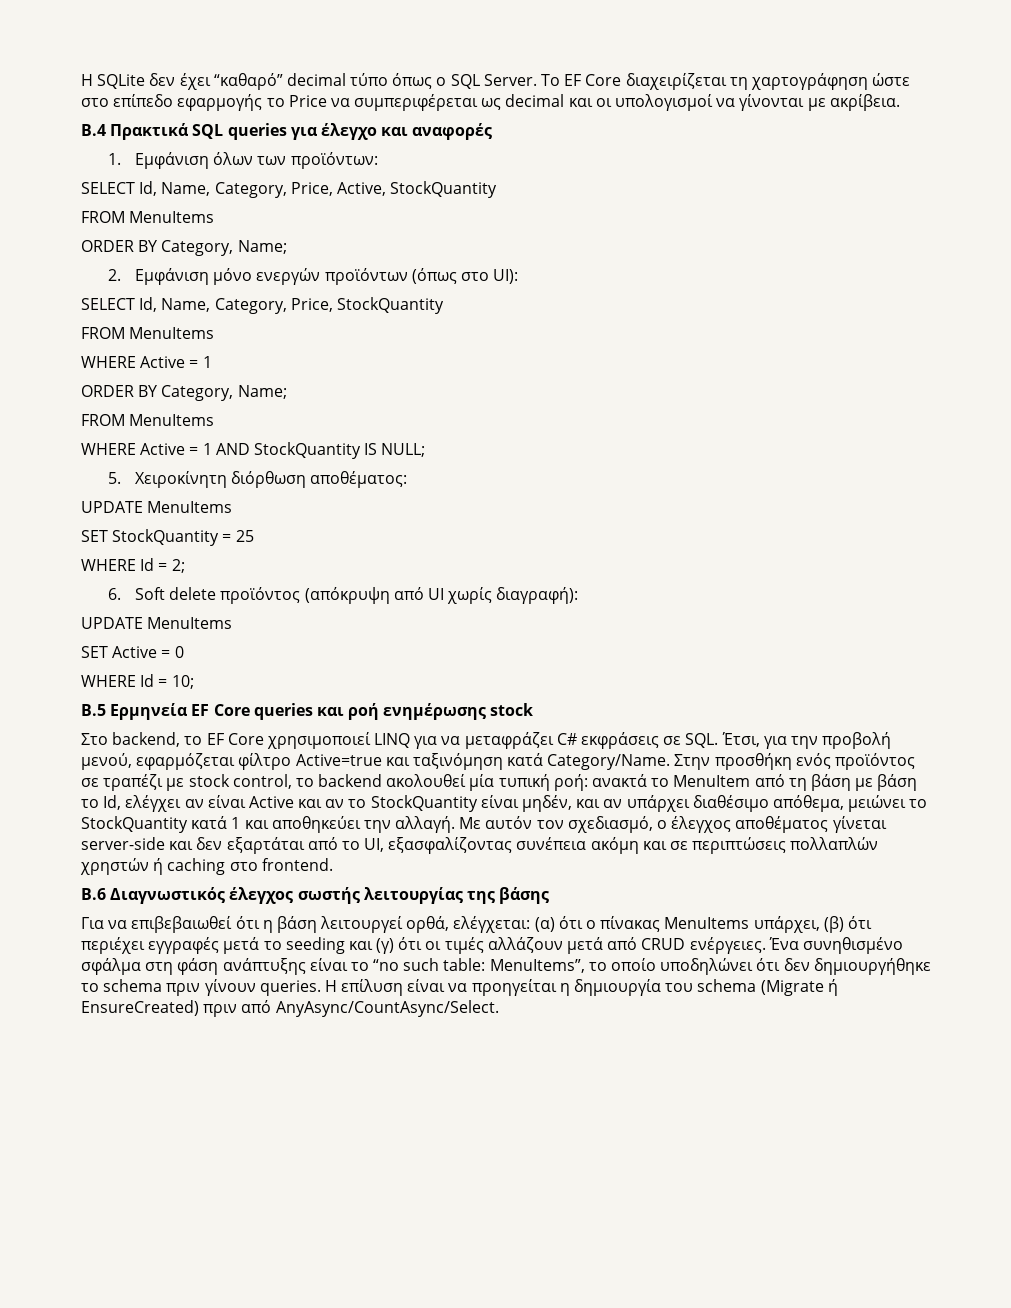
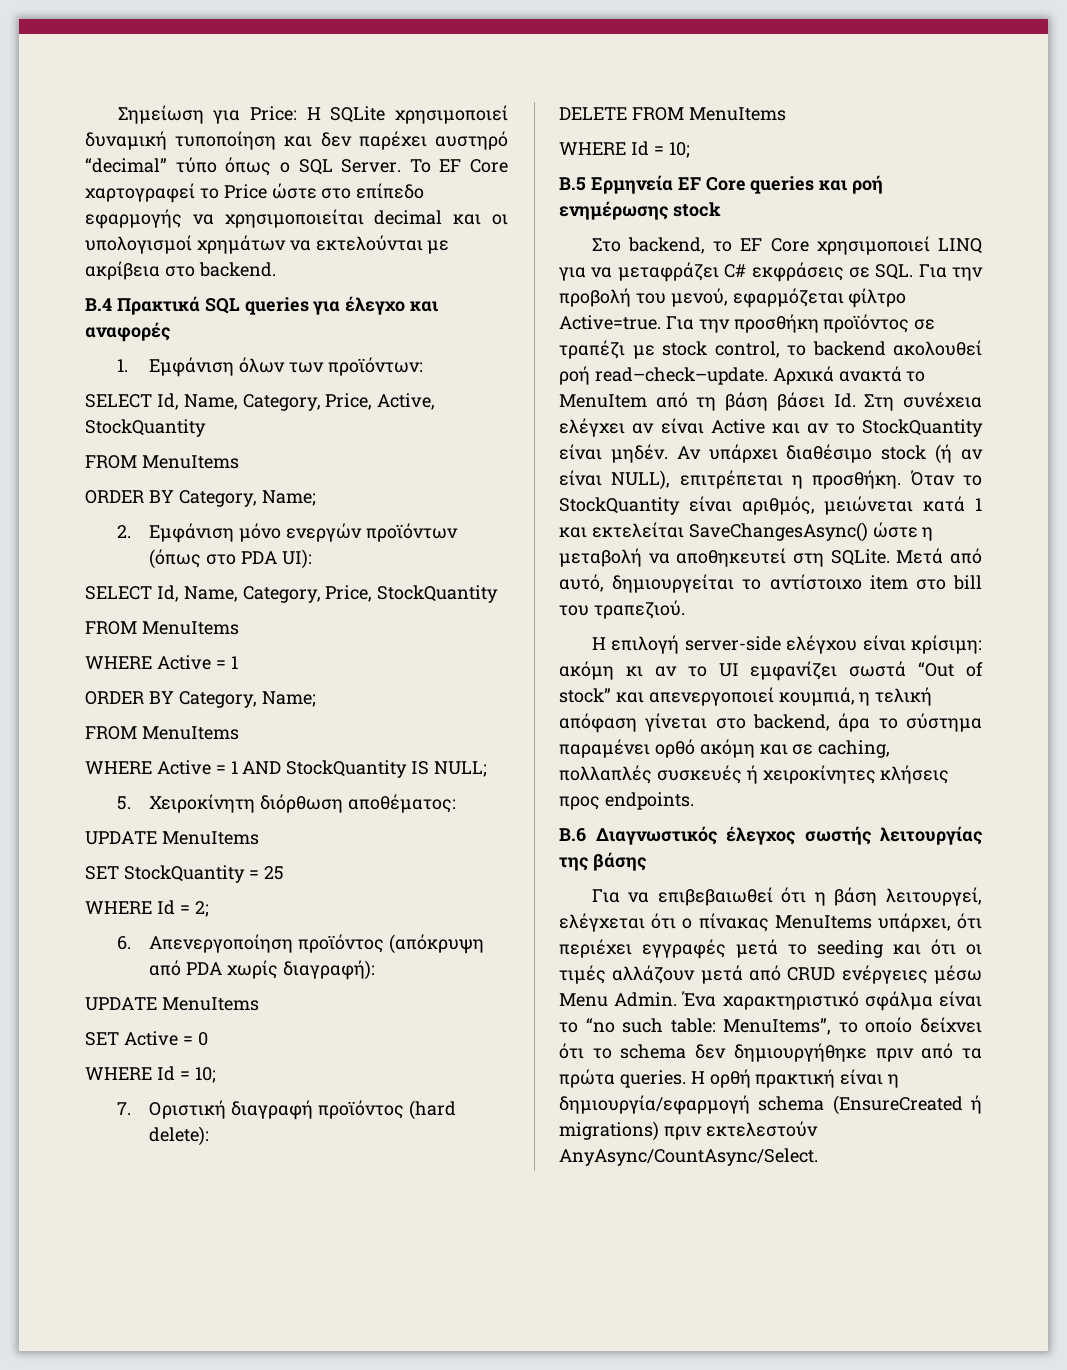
[81,73,346,90] Η SQLite δεν έχει “καθαρό” decimal -> [117,105,508,124] [85,131,508,150] [85,158,167,173] Σημείωση για Price: Η SQLite χρησιμοποιεί δυναμική τυποποίηση και δεν παρέχει αυστηρό “decimal”
[625,73,868,90] διαχειρίζεται τη χαρτογράφηση -> [85,183,267,203] χαρτογραφεί το Price
[266,94,900,111] το Price να συμπεριφέρεται ως decimal και οι υπολογισμοί να γίνονται με ακρίβεια. -> [192,209,509,228] [85,235,450,254] [85,261,276,280] να χρησιμοποιείται decimal και οι υπολογισμοί χρημάτων να εκτελούνται με ακρίβεια στο backend.
(489, 276) none -> [240,551,277,564] PDA
[134,587,217,600] Soft delete -> [149,934,294,953] Απενεργοποίηση
[427,588,444,600] UI -> [185,962,222,975] PDA
(194, 682) none -> [117,1100,456,1120] [149,1126,210,1146] [559,107,786,121] [559,141,690,158] // 7. Οριστική διαγραφή προϊόντος (hard delete): // DELETE FROM MenuItems // WHERE Id = 10;
[721,732,787,749] Έτσι, για -> [918,264,947,278] Για
(892, 740) none -> [635,293,666,304] του
[295,753,831,770] Active=true και ταξινόμηση κατά Category/Name. Στην προσθήκη ενός -> [559,314,819,333] Active=true. Για την προσθήκη
[469,774,588,791] μία τυπική ροή: -> [559,366,834,385] ροή read–check–update. Αρχικά
[855,774,918,791] [81,795,122,810] με βάση το Id, -> [776,392,982,411] βάσει Id. Στη συνέχεια
[522,795,928,812] [81,816,887,833] [81,837,879,854] [80,858,333,875] μηδέν, και αν υπάρχει διαθέσιμο απόθεμα, μειώνει το StockQuantity κατά 1 και αποθηκεύει την αλλαγή. Με αυτόν τον σχεδιασμό, ο έλεγχος αποθέματος γίνεται server-side και δεν εξαρτάται από το UI, εξασφαλίζοντας συνέπεια ακόμη και σε περιπτώσεις πολλαπλών χρηστών ή caching στο frontend. -> [610,444,983,464] [559,470,982,490] [559,496,982,515] [559,522,934,542] [559,548,982,567] [559,574,983,593] [559,600,685,619] [591,635,982,654] [559,661,983,681] [559,687,933,706] [559,713,982,733] [559,739,891,758] [559,765,950,784] [559,792,694,810] μηδέν. Αν υπάρχει διαθέσιμο stock (ή αν είναι NULL), επιτρέπεται η προσθήκη. Όταν το StockQuantity είναι αριθμός, μειώνεται κατά 1 και εκτελείται SaveChangesAsync() ώστε η μεταβολή να αποθηκευτεί στη SQLite. Μετά από αυτό, δημιουργείται το αντίστοιχο item στο bill του τραπεζιού. // Η επιλογή server-side ελέγχου είναι κρίσιμη: ακόμη κι αν το UI εμφανίζει σωστά “Out of stock” και απενεργοποιεί κουμπιά, η τελική απόφαση γίνεται στο backend, άρα το σύστημα παραμένει ορθό ακόμη και σε caching, πολλαπλές συσκευές ή χειροκίνητες κλήσεις προς endpoints.
[320,916,555,933] λειτουργεί ορθά, ελέγχεται: (α) -> [886,887,982,906] [559,913,645,932] λειτουργεί, ελέγχεται
[823,916,844,933] (β) -> (951, 922) none
[376,938,395,954] (γ) -> (921, 949) none
[689,937,903,954] [81,958,306,975] ενέργειες. Ένα συνηθισμένο σφάλμα στη φάση ανάπτυξης -> [841,965,982,984] [559,991,933,1011] ενέργειες μέσω Menu Admin. Ένα χαρακτηριστικό σφάλμα
[660,958,931,975] [81,979,838,996] [81,1000,272,1017] υποδηλώνει ότι δεν δημιουργήθηκε το schema πριν γίνουν queries. Η επίλυση είναι να προηγείται η δημιουργία του schema (Migrate ή EnsureCreated) πριν από -> [920,1017,982,1033] [559,1043,982,1062] [559,1069,900,1088] [559,1095,982,1115] [559,1121,818,1141] δείχνει ότι το schema δεν δημιουργήθηκε πριν από τα πρώτα queries. Η ορθή πρακτική είναι η δημιουργία/εφαρμογή schema (EnsureCreated ή migrations) πριν εκτελεστούν

